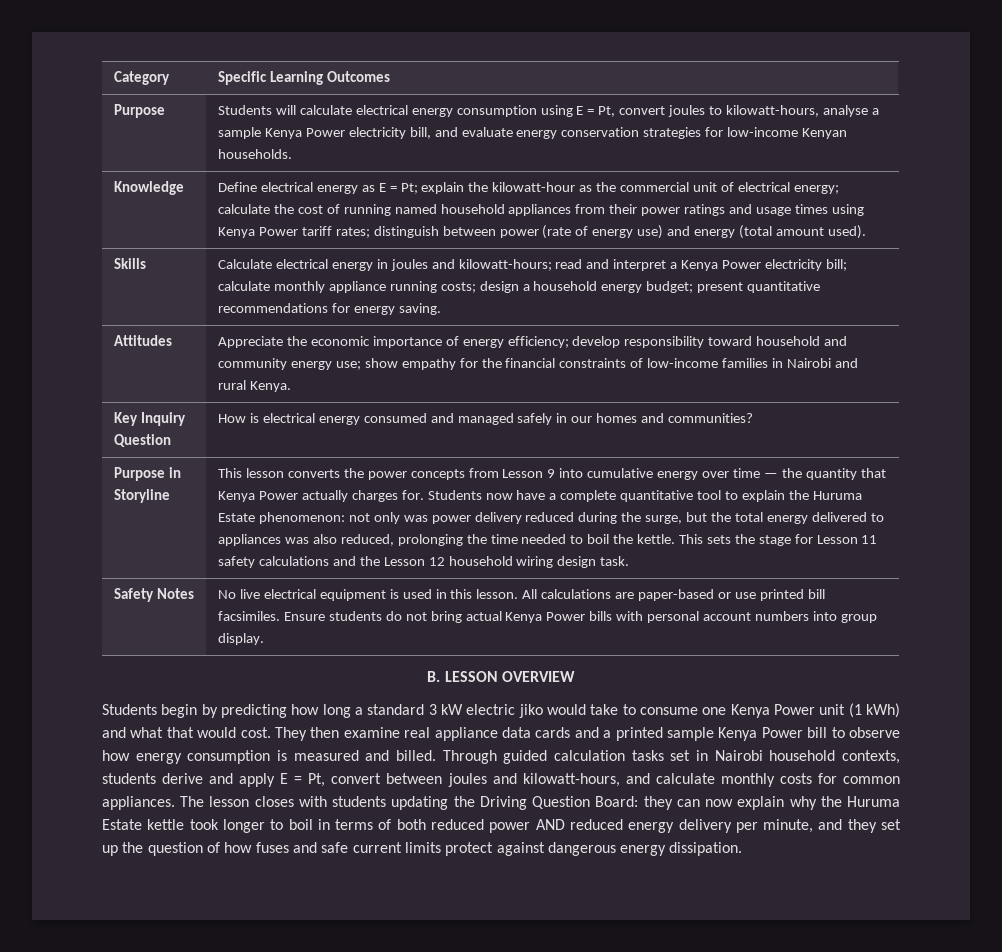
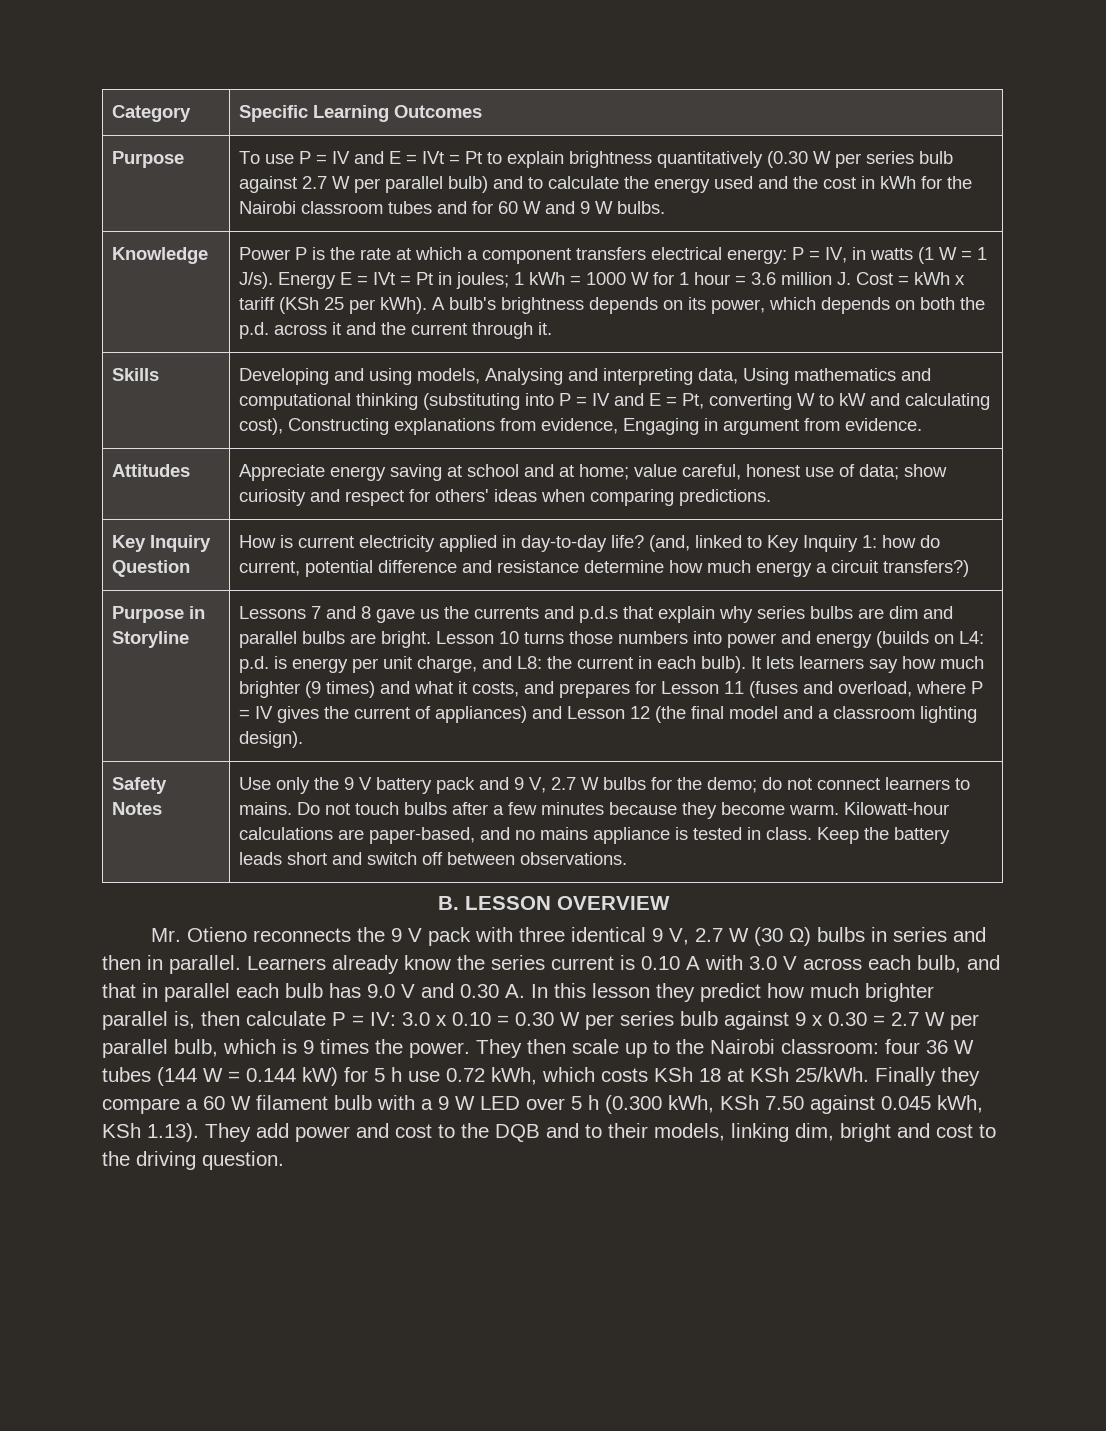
[218,105,879,117] [218,127,847,139] [218,149,293,159] [114,181,185,195] [218,182,839,194] [218,204,864,216] [218,225,866,239] [114,258,147,269] [218,259,847,271] [218,281,821,293] [218,303,441,315] [114,335,173,346] [218,336,848,348] [218,358,858,370] [218,380,291,392] Students will calculate electrical energy consumption using E = Pt, convert joules to kilowatt-hours, analyse a sample Kenya Power electricity bill, and evaluate energy conservation strategies for low-income Kenyan households. // Knowledge | Define electrical energy as E = Pt; explain the kilowatt-hour as the commercial unit of electrical energy; calculate the cost of running named household appliances from their power ratings and usage times using Kenya Power tariff rates; distinguish between power (rate of energy use) and energy (total amount used). // Skills | Calculate electrical energy in joules and kilowatt-hours; read and interpret a Kenya Power electricity bill; calculate monthly appliance running costs; design a household energy budget; present quantitative recommendations for energy saving. // Attitudes | Appreciate the economic importance of energy efficiency; develop responsibility toward household and community energy use; show empathy for the financial constraints of low-income families in Nairobi and rural Kenya. -> [239,151,954,168] [239,176,973,193] [239,201,666,214] [112,247,209,264] [239,247,988,264] [239,272,966,289] [239,297,986,314] [239,322,553,339] [112,368,160,381] [239,368,932,385] [239,393,991,410] [239,418,923,435] [112,464,191,477] [239,464,948,481] [239,489,772,506] To use P = IV and E = IVt = Pt to explain brightness quantitatively (0.30 W per series bulb against 2.7 W per parallel bulb) and to calculate the energy used and the cost in kWh for the Nairobi classroom tubes and for 60 W and 9 W bulbs. // Knowledge | Power P is the rate at which a component transfers electrical energy: P = IV, in watts (1 W = 1 J/s). Energy E = IVt = Pt in joules; 1 kWh = 1000 W for 1 hour = 3.6 million J. Cost = kWh x tariff (KSh 25 per kWh). A bulb's brightness depends on its power, which depends on both the p.d. across it and the current through it. // Skills | Developing and using models, Analysing and interpreting data, Using mathematics and computational thinking (substituting into P = IV and E = Pt, converting W to kW and calculating cost), Constructing explanations from evidence, Engaging in argument from evidence. // Attitudes | Appreciate energy saving at school and at home; value careful, honest use of data; show curiosity and respect for others' ideas when comparing predictions.
[262,413,753,425] [114,467,181,481] [114,489,171,503] [218,468,886,480] [218,490,862,502] [218,512,884,524] [218,534,878,546] [218,556,630,568] [114,588,194,602] [218,589,825,601] [218,611,877,623] [218,633,265,645] [427,671,575,682] [102,703,901,718] [102,727,900,741] [102,750,900,764] [102,773,900,787] [102,796,901,810] [102,819,901,833] [102,842,743,856] electrical energy consumed and managed safely in our homes and communities? // Purpose in Storyline | This lesson converts the power concepts from Lesson 9 into cumulative energy over time — the quantity that Kenya Power actually charges for. Students now have a complete quantitative tool to explain the Huruma Estate phenomenon: not only was power delivery reduced during the surge, but the total energy delivered to appliances was also reduced, prolonging the time needed to boil the kettle. This sets the stage for Lesson 11 safety calculations and the Lesson 12 household wiring design task. // Safety Notes | No live electrical equipment is used in this lesson. All calculations are paper-based or use printed bill facsimiles. Ensure students do not bring actual Kenya Power bills with personal account numbers into group display. // B. LESSON OVERVIEW // Students begin by predicting how long a standard 3 kW electric jiko would take to consume one Kenya Power unit (1 kWh) and what that would cost. They then examine real appliance data cards and a printed sample Kenya Power bill to observe how energy consumption is measured and billed. Through guided calculation tasks set in Nairobi household contexts, students derive and apply E = Pt, convert between joules and kilowatt-hours, and calculate monthly costs for common appliances. The lesson closes with students updating the Driving Question Board: they can now explain why the Huruma Estate kettle took longer to boil in terms of both reduced power AND reduced energy delivery per minute, and they set up the question of how fuses and safe current limits protect against dangerous energy dissipation. -> [298,535,941,552] [239,560,970,577] [112,606,206,623] [112,631,190,648] [239,606,954,623] [239,631,985,648] [239,656,985,673] [239,681,984,698] [239,706,978,723] [239,731,304,748] [112,777,168,794] [112,802,163,815] [239,777,971,794] [239,802,950,819] [239,827,951,844] [239,852,628,865] [437,896,670,910] [150,927,986,946] [102,955,1000,974] [102,983,934,1002] [102,1011,979,1030] [102,1039,974,1058] [102,1067,980,1086] [102,1095,983,1114] [102,1123,996,1142] [102,1151,284,1170] current electricity applied in day-to-day life? (and, linked to Key Inquiry 1: how do current, potential difference and resistance determine how much energy a circuit transfers?) // Purpose in Storyline | Lessons 7 and 8 gave us the currents and p.d.s that explain why series bulbs are dim and parallel bulbs are bright. Lesson 10 turns those numbers into power and energy (builds on L4: p.d. is energy per unit charge, and L8: the current in each bulb). It lets learners say how much brighter (9 times) and what it costs, and prepares for Lesson 11 (fuses and overload, where P = IV gives the current of appliances) and Lesson 12 (the final model and a classroom lighting design). // Safety Notes | Use only the 9 V battery pack and 9 V, 2.7 W bulbs for the demo; do not connect learners to mains. Do not touch bulbs after a few minutes because they become warm. Kilowatt-hour calculations are paper-based, and no mains appliance is tested in class. Keep the battery leads short and switch off between observations. // B. LESSON OVERVIEW // Mr. Otieno reconnects the 9 V pack with three identical 9 V, 2.7 W (30 Ω) bulbs in series and then in parallel. Learners already know the series current is 0.10 A with 3.0 V across each bulb, and that in parallel each bulb has 9.0 V and 0.30 A. In this lesson they predict how much brighter parallel is, then calculate P = IV: 3.0 x 0.10 = 0.30 W per series bulb against 9 x 0.30 = 2.7 W per parallel bulb, which is 9 times the power. They then scale up to the Nairobi classroom: four 36 W tubes (144 W = 0.144 kW) for 5 h use 0.72 kWh, which costs KSh 18 at KSh 25/kWh. Finally they compare a 60 W filament bulb with a 9 W LED over 5 h (0.300 kWh, KSh 7.50 against 0.045 kWh, KSh 1.13). They add power and cost to the DQB and to their models, linking dim, bright and cost to the driving question.

